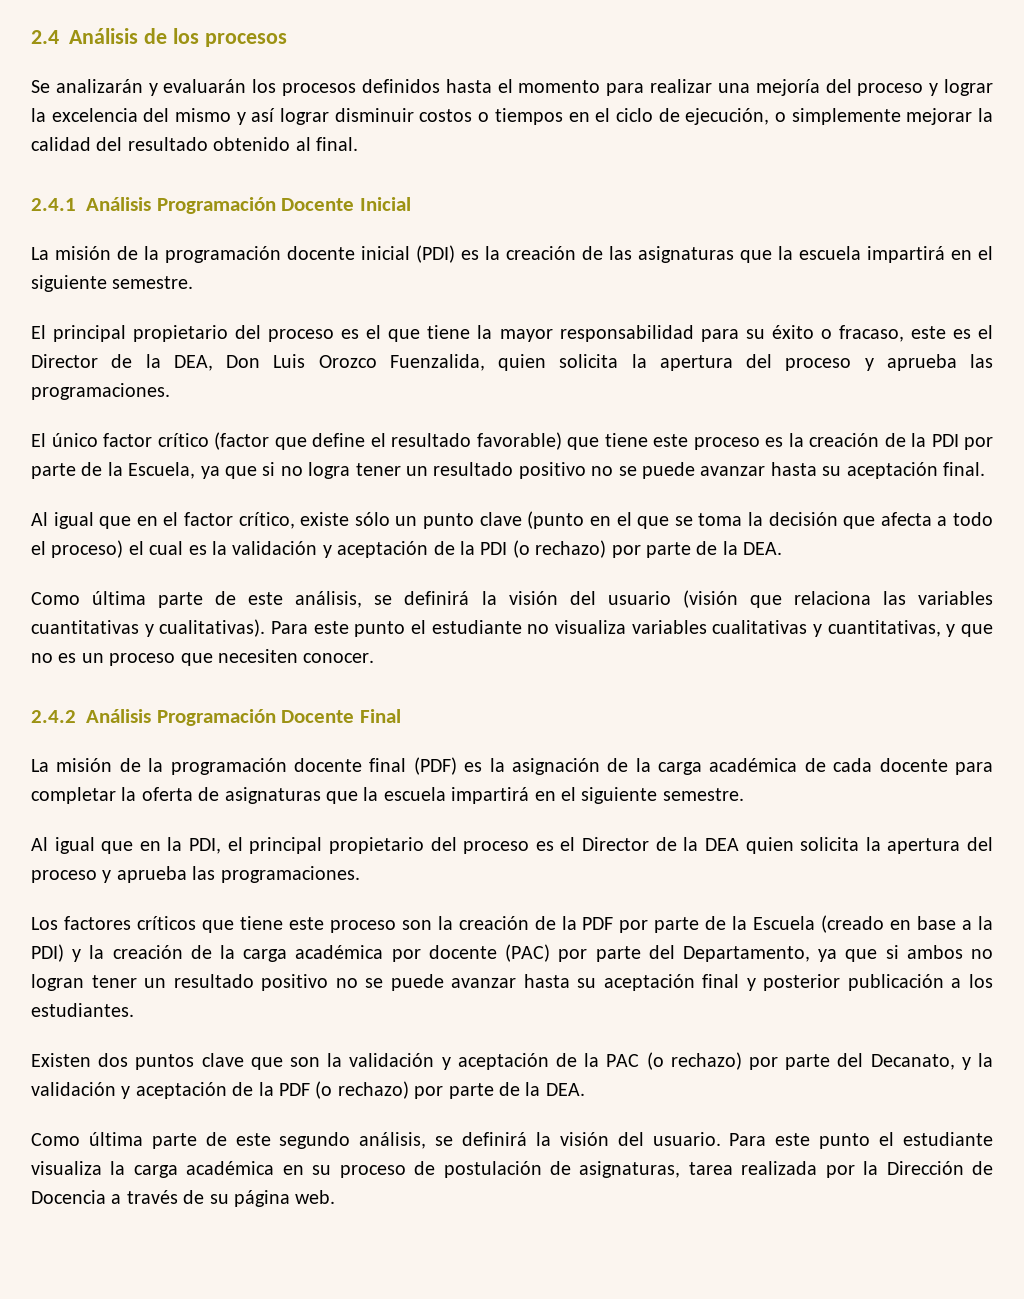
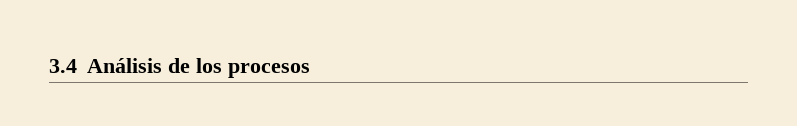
[31,30,59,44] 2.4 -> [49,59,77,73] 3.4
[31,79,994,96] [31,108,994,125] [31,137,358,151] [31,197,412,214] [31,245,993,263] [31,275,194,292] [31,325,994,342] [31,354,993,371] [31,383,170,400] [31,432,993,450] [31,462,985,479] [31,511,993,529] [31,540,783,558] [31,590,993,608] [31,619,993,637] [31,649,375,666] [31,709,402,726] [31,757,994,775] [31,787,744,804] [31,837,993,854] [31,866,360,883] [31,915,994,933] [31,944,994,962] [31,974,993,991] [31,1003,134,1017] [31,1052,994,1070] [31,1081,585,1099] [31,1132,993,1149] [31,1161,993,1178] [31,1190,336,1207] // Se analizarán y evaluarán los procesos definidos hasta el momento para realizar una mejoría del proceso y lograr la excelencia del mismo y así lograr disminuir costos o tiempos en el ciclo de ejecución, o simplemente mejorar la calidad del resultado obtenido al final. // 2.4.1 Análisis Programación Docente Inicial // La misión de la programación docente inicial (PDI) es la creación de las asignaturas que la escuela impartirá en el siguiente semestre. // El principal propietario del proceso es el que tiene la mayor responsabilidad para su éxito o fracaso, este es el Director de la DEA, Don Luis Orozco Fuenzalida, quien solicita la apertura del proceso y aprueba las programaciones. // El único factor crítico (factor que define el resultado favorable) que tiene este proceso es la creación de la PDI por parte de la Escuela, ya que si no logra tener un resultado positivo no se puede avanzar hasta su aceptación final. // Al igual que en el factor crítico, existe sólo un punto clave (punto en el que se toma la decisión que afecta a todo el proceso) el cual es la validación y aceptación de la PDI (o rechazo) por parte de la DEA. // Como última parte de este análisis, se definirá la visión del usuario (visión que relaciona las variables cuantitativas y cualitativas). Para este punto el estudiante no visualiza variables cualitativas y cuantitativas, y que no es un proceso que necesiten conocer. // 2.4.2 Análisis Programación Docente Final // La misión de la programación docente final (PDF) es la asignación de la carga académica de cada docente para completar la oferta de asignaturas que la escuela impartirá en el siguiente semestre. // Al igual que en la PDI, el principal propietario del proceso es el Director de la DEA quien solicita la apertura del proceso y aprueba las programaciones. // Los factores críticos que tiene este proceso son la creación de la PDF por parte de la Escuela (creado en base a la PDI) y la creación de la carga académica por docente (PAC) por parte del Departamento, ya que si ambos no logran tener un resultado positivo no se puede avanzar hasta su aceptación final y posterior publicación a los estudiantes. // Existen dos puntos clave que son la validación y aceptación de la PAC (o rechazo) por parte del Decanato, y la validación y aceptación de la PDF (o rechazo) por parte de la DEA. // Como última parte de este segundo análisis, se definirá la visión del usuario. Para este punto el estudiante visualiza la carga académica en su proceso de postulación de asignaturas, tarea realizada por la Dirección de Docencia a través de su página web. -> (310, 70) none

